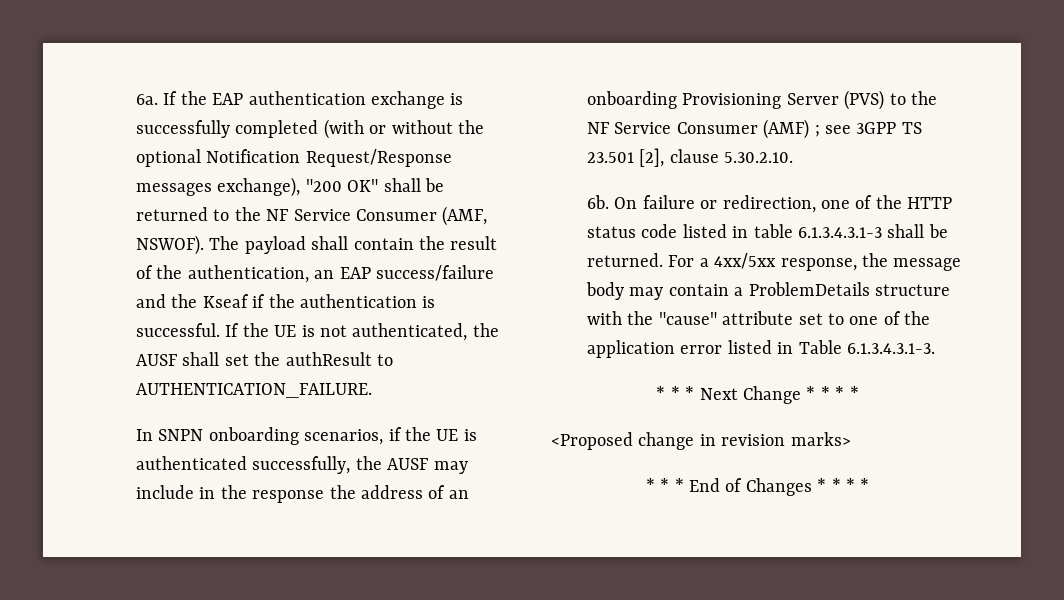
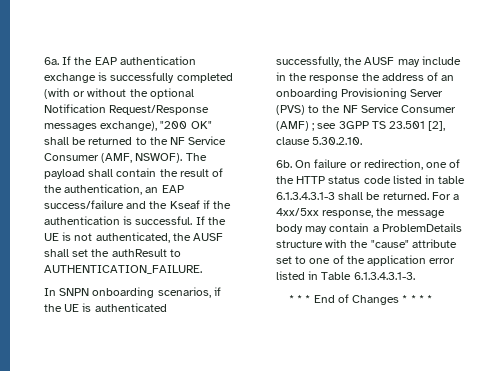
[656,386,859,404] [551,432,851,450] // * * * Next Change * * * * // <Proposed change in revision marks> -> (415, 276) none

